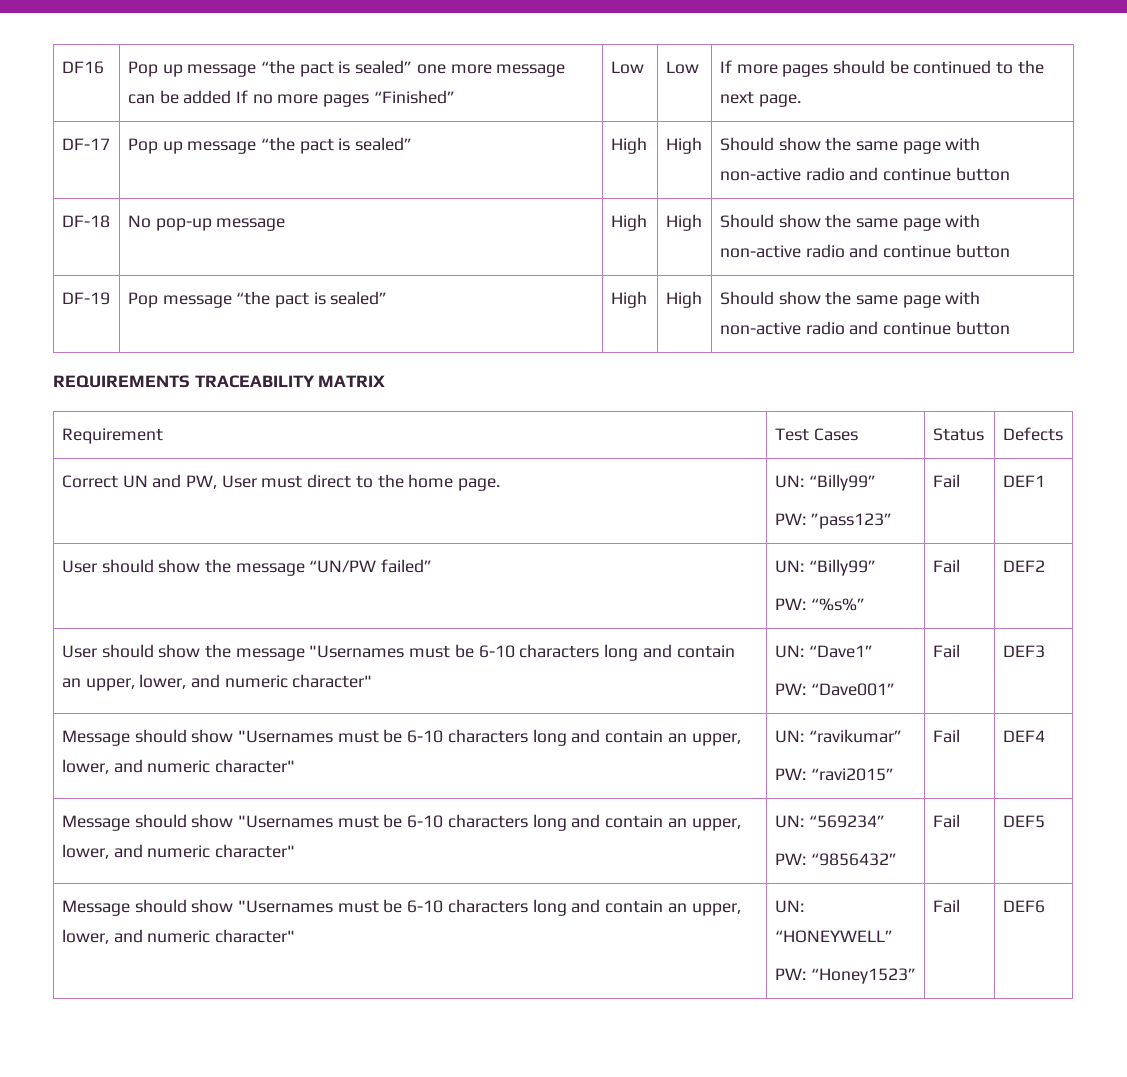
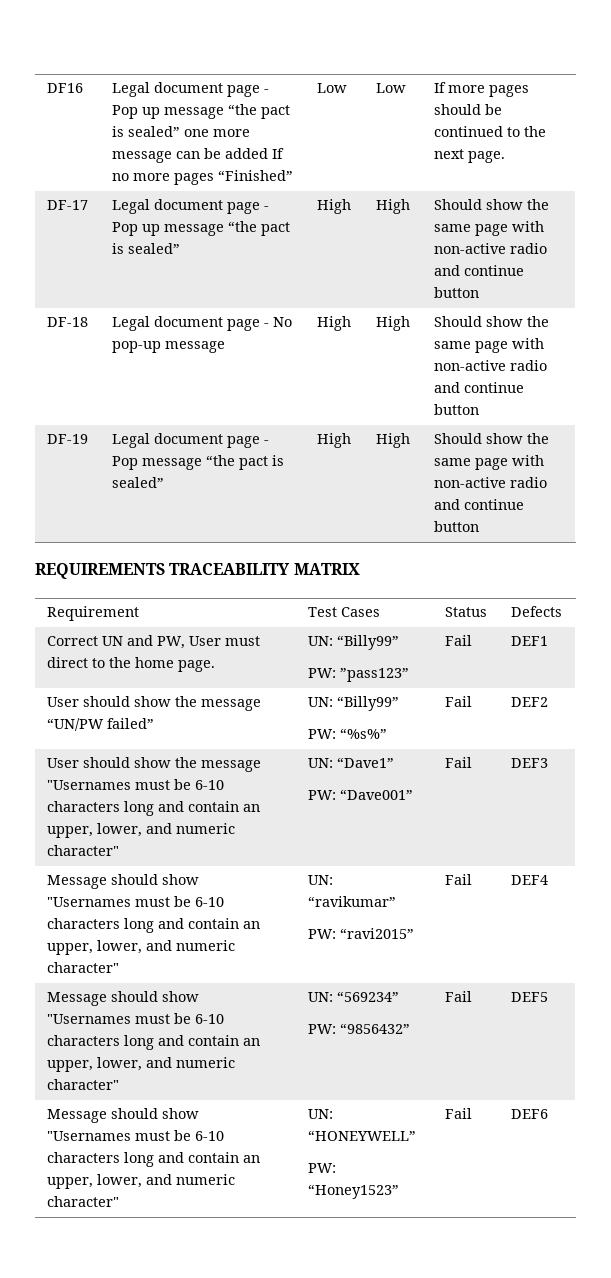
(104, 67) none -> [111,82,269,97] Legal document page -
(110, 144) none -> [111,199,269,214] Legal document page -
(110, 221) none -> [111,316,269,331] Legal document page -
(110, 298) none -> [111,433,269,448] Legal document page -

